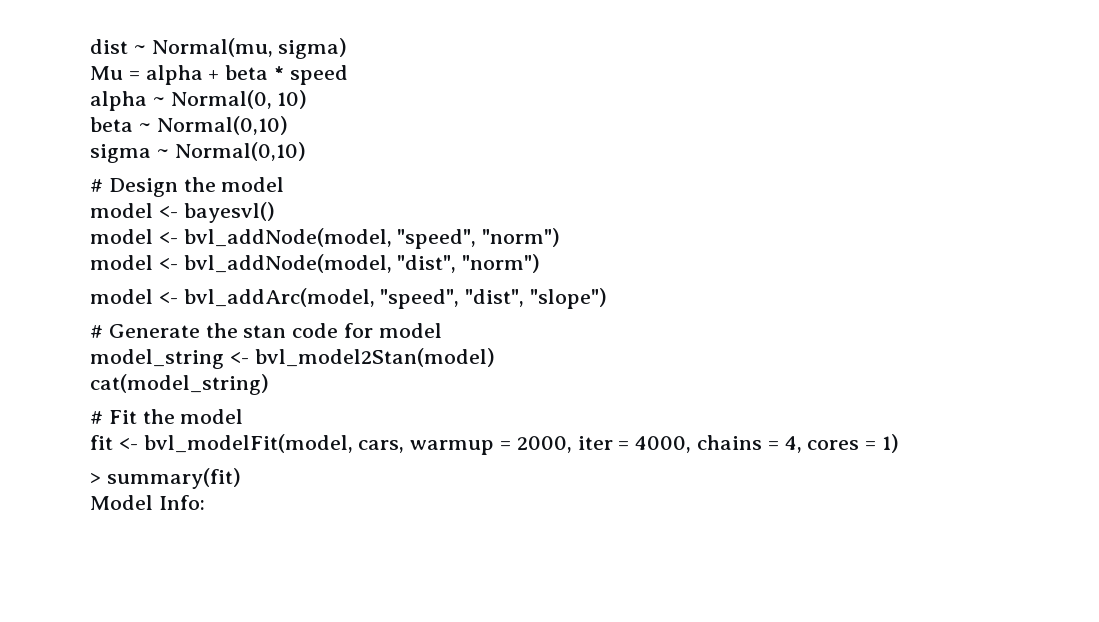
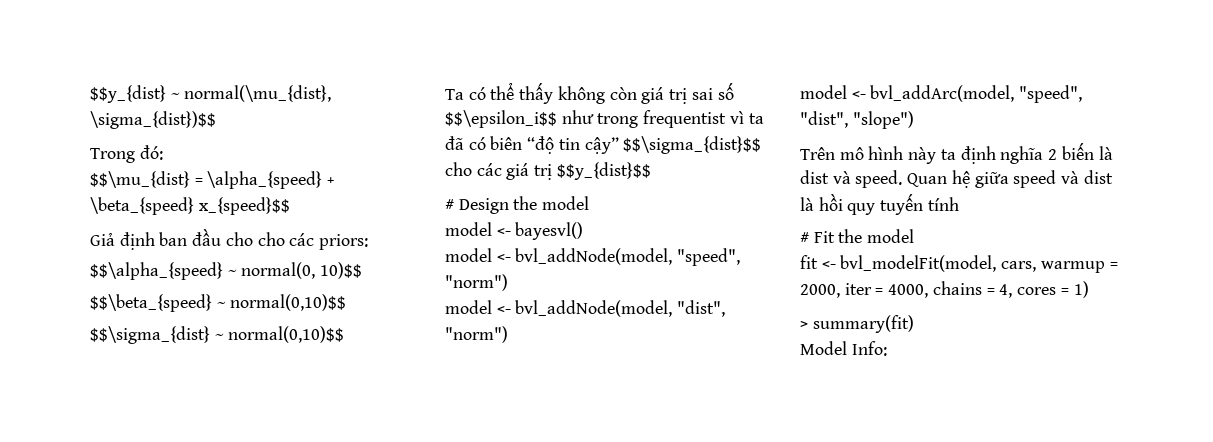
[90,38,348,59] [90,65,348,85] [90,90,308,111] [90,116,288,135] [90,142,306,163] dist ~ Normal(mu, sigma) // Mu = alpha + beta * speed // alpha ~ Normal(0, 10) // beta ~ Normal(0,10) // sigma ~ Normal(0,10) -> [90,85,332,103] [90,111,216,129] [90,145,163,163] [90,171,335,189] [90,197,290,215] [90,228,369,250] [90,262,363,280] [90,294,347,312] [90,326,345,344] [445,82,734,104] [445,110,764,128] [445,136,762,154] [445,162,651,180] $$y_{dist} ~ normal(\mu_{dist}, \sigma_{dist})$$ // Trong đó: // $$\mu_{dist} = \alpha_{speed} + \beta_{speed} x_{speed}$$ // Giả định ban đầu cho cho các priors: // $$\alpha_{speed} ~ normal(0, 10)$$ // $$\beta_{speed} ~ normal(0,10)$$ // $$\sigma_{dist} ~ normal(0,10)$$ // Ta có thể thấy không còn giá trị sai số $$\epsilon_i$$ như trong frequentist vì ta đã có biên “độ tin cậy” $$\sigma_{dist}$$ cho các giá trị $$y_{dist}$$
[90,323,442,338] [90,348,495,369] [90,374,269,395] # Generate the stan code for model // model_string <- bvl_model2Stan(model) // cat(model_string) -> [800,142,1113,164] [800,170,1113,188] [800,193,959,215] Trên mô hình này ta định nghĩa 2 biến là dist và speed. Quan hệ giữa speed và dist là hồi quy tuyến tính

